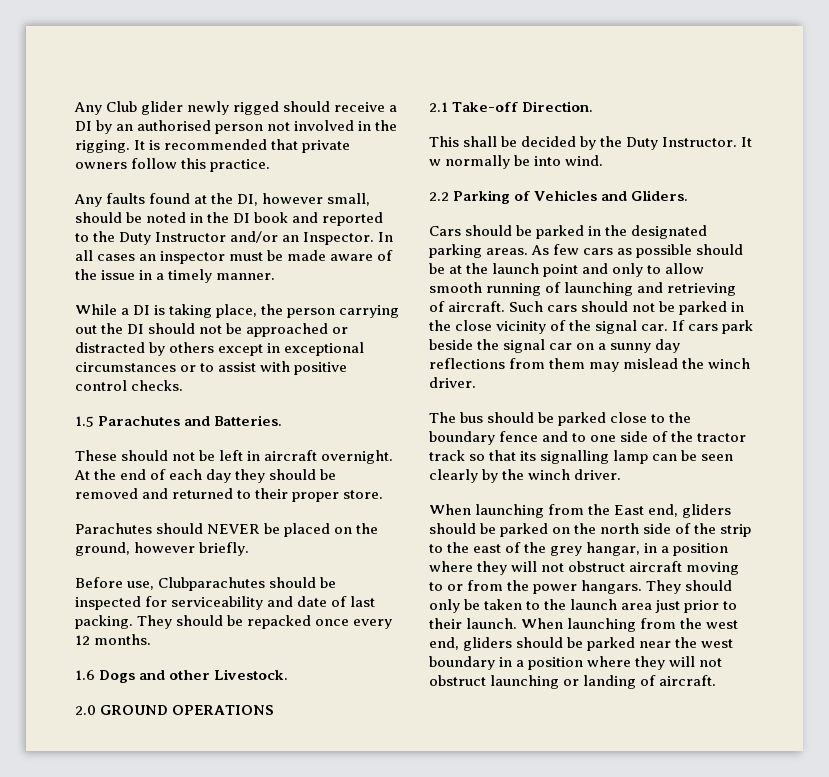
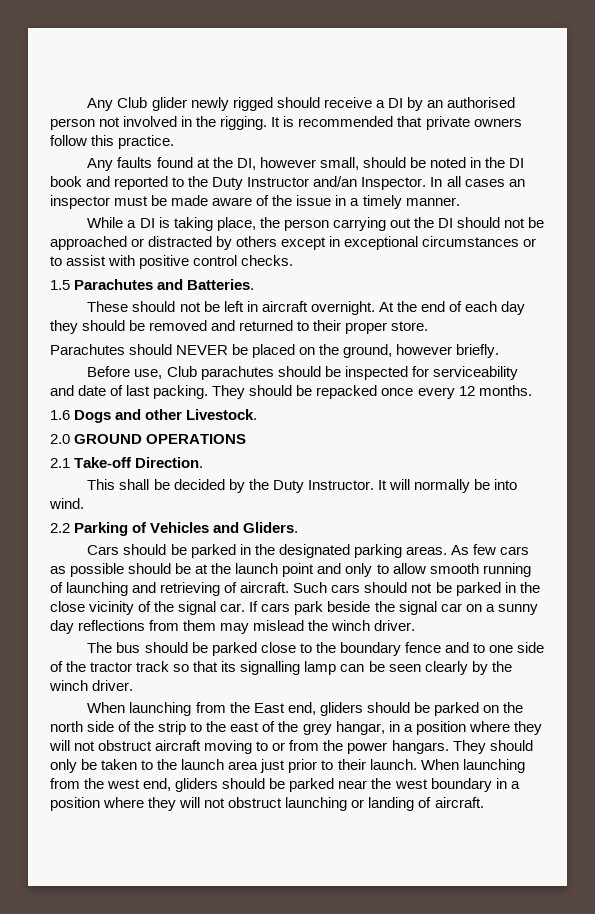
[230,231,300,243] and/or an -> [313,176,358,187] and/an
[158,577,266,591] Clubparachutes -> [166,366,274,380] Club parachutes
[429,159,441,166] w -> [388,479,410,490] will

